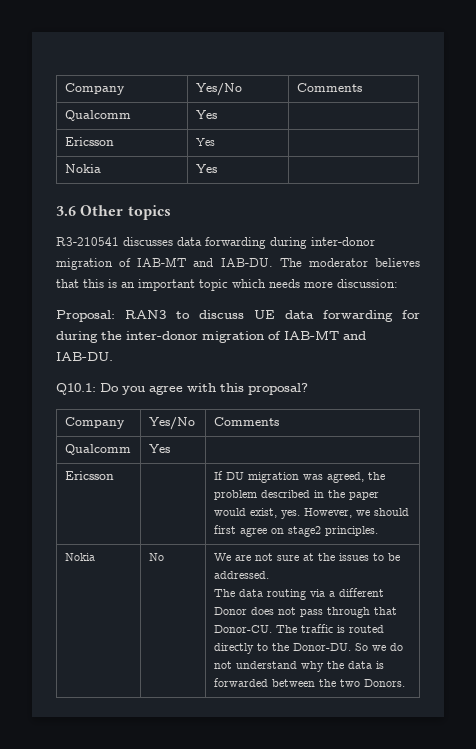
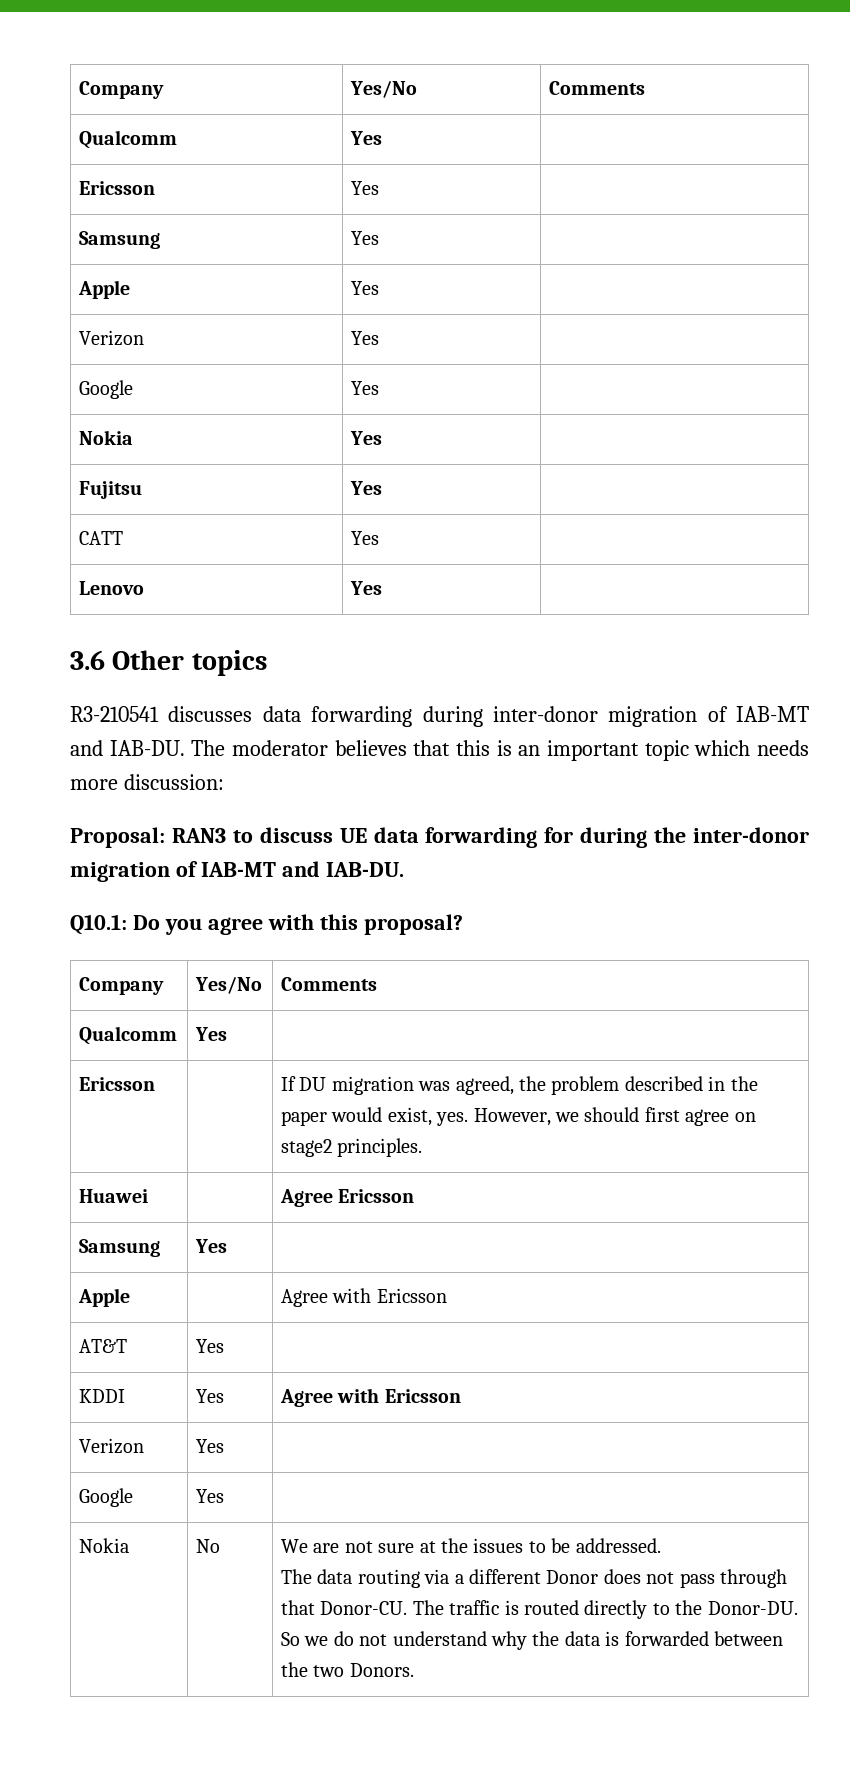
[64,164,101,173] Nokia -> [79,231,161,249] [351,231,380,245] [78,280,131,299] [351,281,380,295] [79,330,145,346] [351,331,380,345] [79,380,134,399] [351,381,380,395] [79,430,134,445] [350,431,383,445] [79,481,143,499] [350,481,383,495] [79,531,124,545] [351,531,380,545] [79,581,145,595] Samsung | Yes | // Apple | Yes | // Verizon | Yes | // Google | Yes | // Nokia | Yes | // Fujitsu | Yes | // CATT | Yes | // Lenovo
(378, 531) none -> [79,1189,149,1203] [280,1189,415,1207] [79,1239,161,1257] [195,1239,228,1253] [78,1288,131,1307] [281,1288,447,1307] [79,1339,128,1353] [196,1339,225,1353] [79,1389,126,1403] [196,1389,225,1403] [280,1388,461,1407] [79,1438,145,1454] [196,1439,225,1453] [79,1488,134,1507] [196,1489,225,1503] // Huawei | | Agree Ericsson // Samsung | Yes | // Apple | | Agree with Ericsson // AT&T | Yes | // KDDI | Yes | Agree with Ericsson // Verizon | Yes | // Google | Yes |

